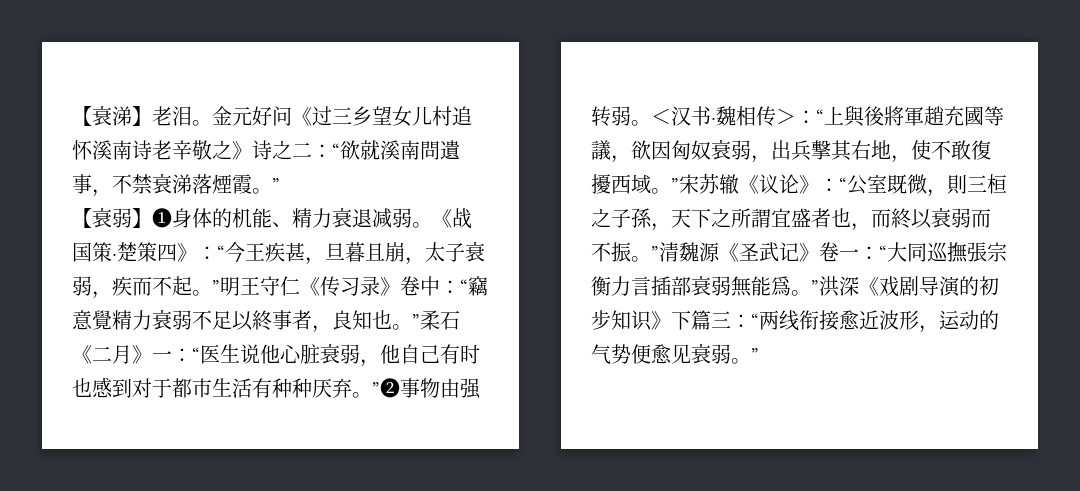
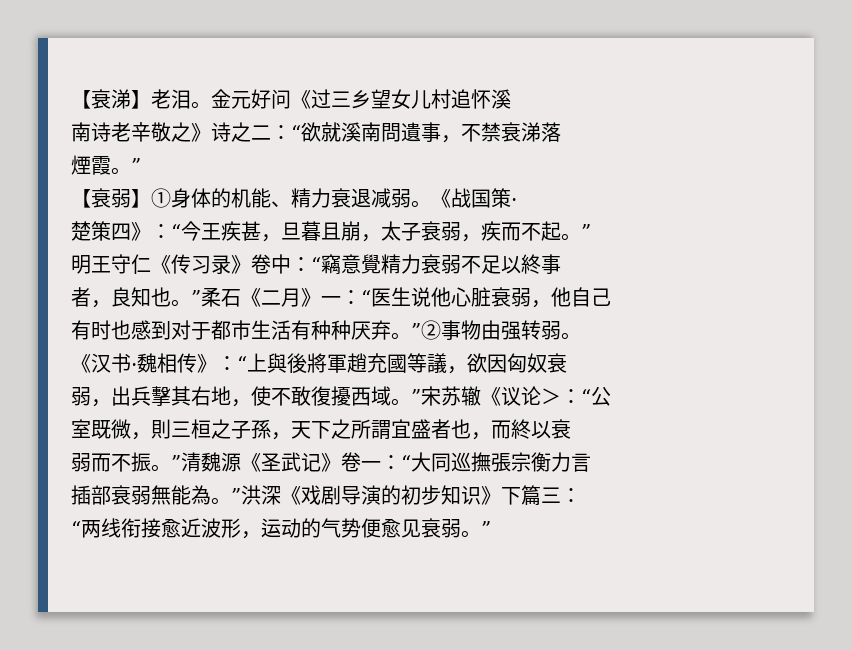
(112, 150) none -> (511, 99) //
(212, 184) none -> (561, 132) //
[152,208,172,228] ❶ -> [151,188,171,208] ①
(117, 256) none -> (517, 202) //
(220, 287) none -> (591, 231) //
(292, 320) none -> (561, 264) //
(440, 354) none -> (611, 297) //
[372,378,400,398] ”❷ -> [411,320,441,340] ”②
[651,108,671,124] ＜ -> [71,354,91,373] // 《
[776,108,796,124] ＞ -> [197,354,217,373] 》
(731, 150) none -> (567, 363) //
[811,140,831,160] 撃 -> [151,386,171,407] 擊
[799,175,819,194] 》 -> [541,388,561,404] ＞
(867, 185) none -> (611, 396) //
(951, 218) none -> (571, 429) //
(651, 286) none -> (591, 462) //
[771,276,791,296] 爲 -> [191,485,211,505] 為
(751, 321) none -> (581, 495) //

